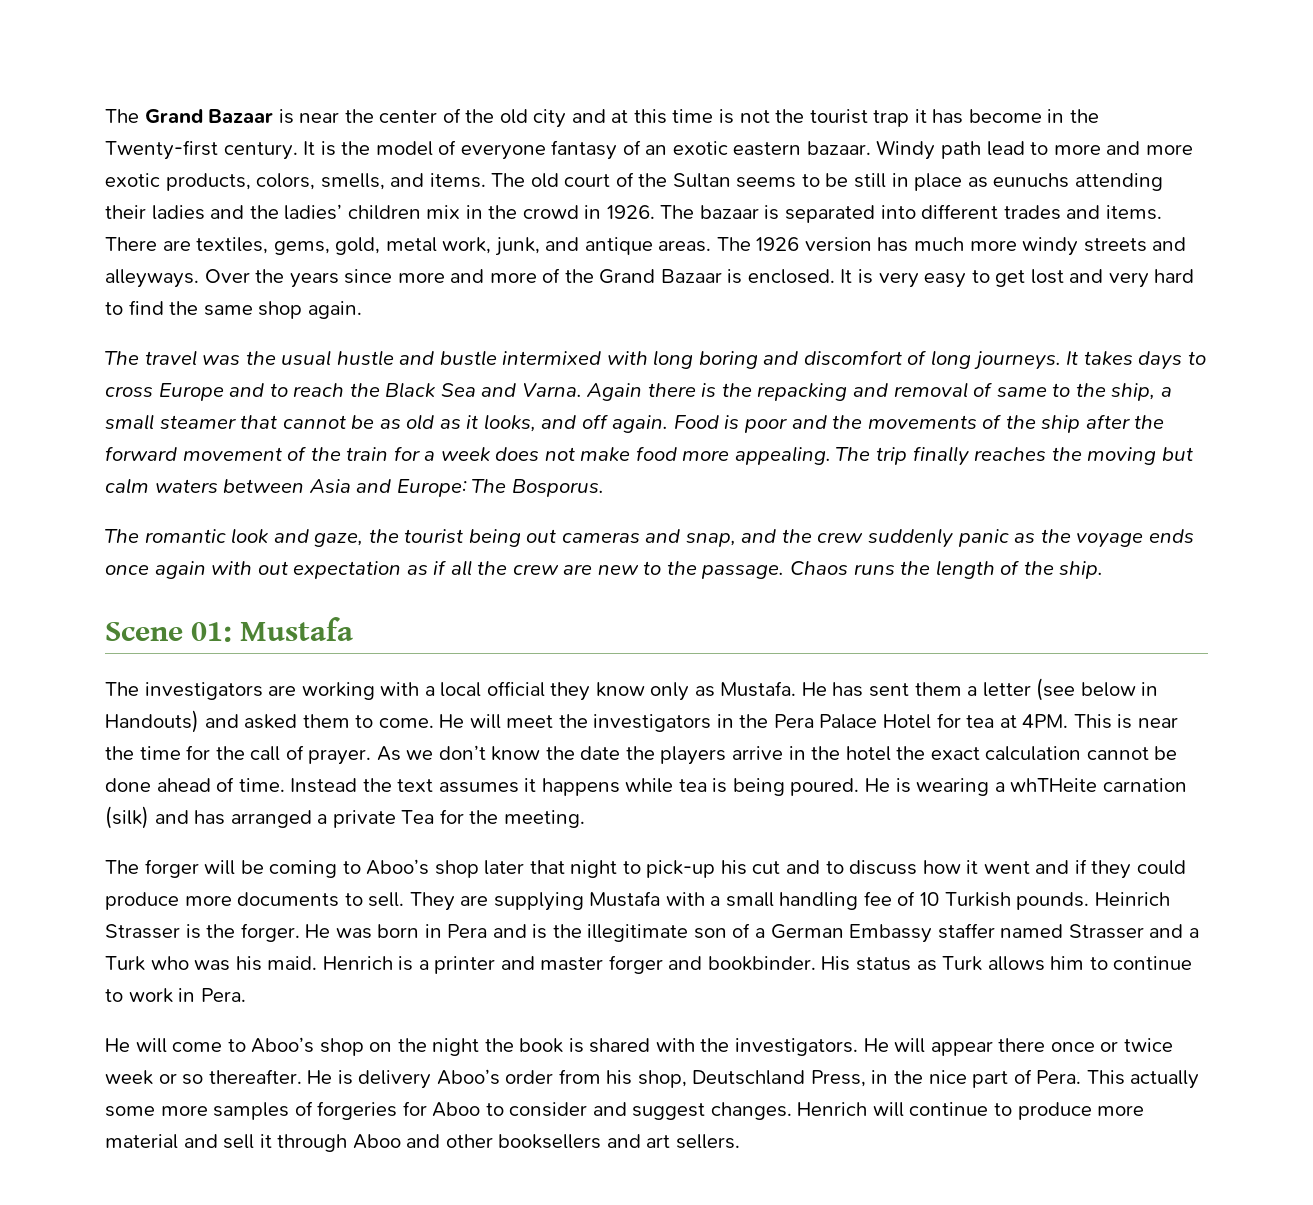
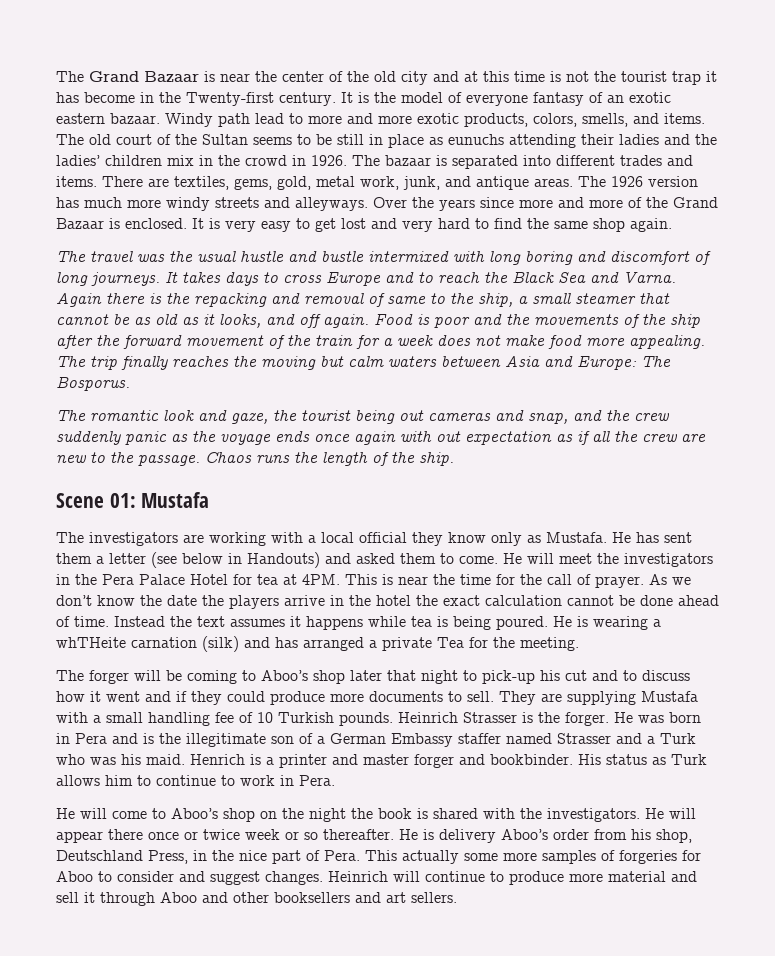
[797,1102,868,1116] Henrich -> [328,871,388,882] Heinrich

